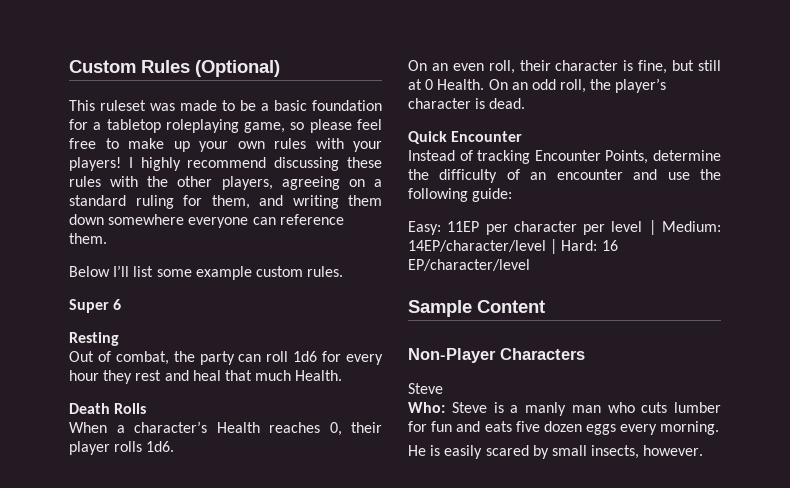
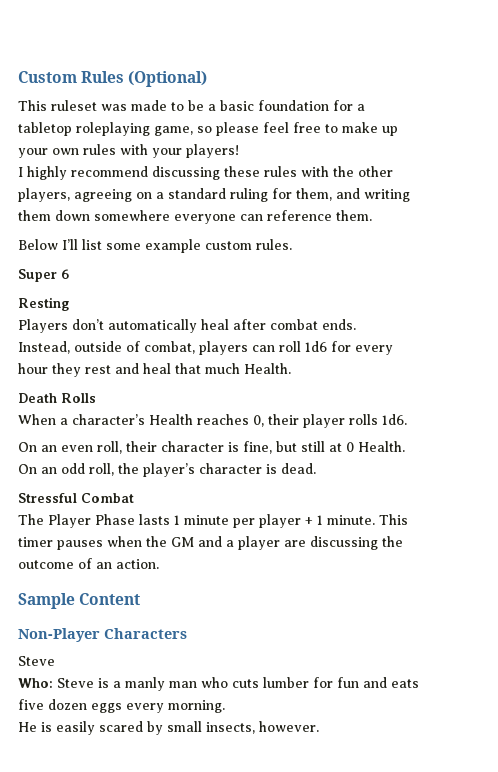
(121, 164) none -> (239, 151) //
[69,351,235,365] Out of combat, the party -> [18,319,356,333] [18,341,248,355] Players don’t automatically heal after combat ends. // Instead, outside of combat, players
[408,131,523,144] [408,150,721,164] [408,169,721,183] [408,188,513,202] [408,220,721,235] [408,239,618,254] [408,259,530,271] Quick Encounter // Instead of tracking Encounter Points, determine the difficulty of an encounter and use the following guide: // Easy: 11EP per character per level | Medium: 14EP/character/level | Hard: 16 EP/character/level -> [18,493,134,503] [18,514,408,528] [18,536,403,550] [18,558,159,569] Stressful Combat // The Player Phase lasts 1 minute per player + 1 minute. This timer pauses when the GM and a player are discussing the outcome of an action.

